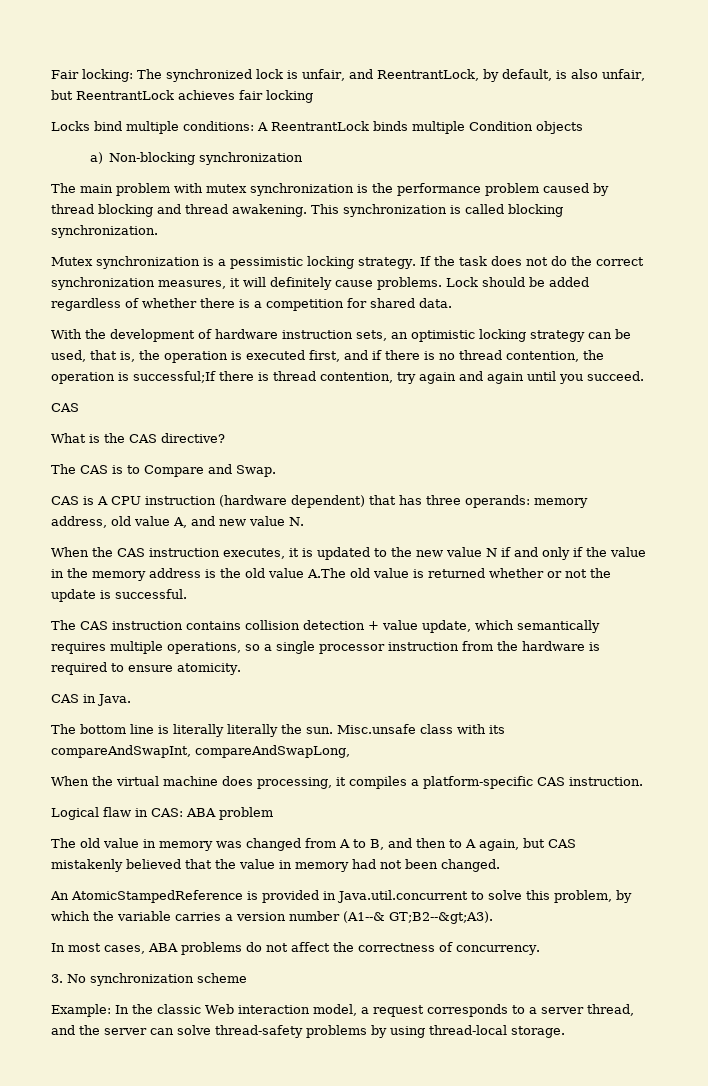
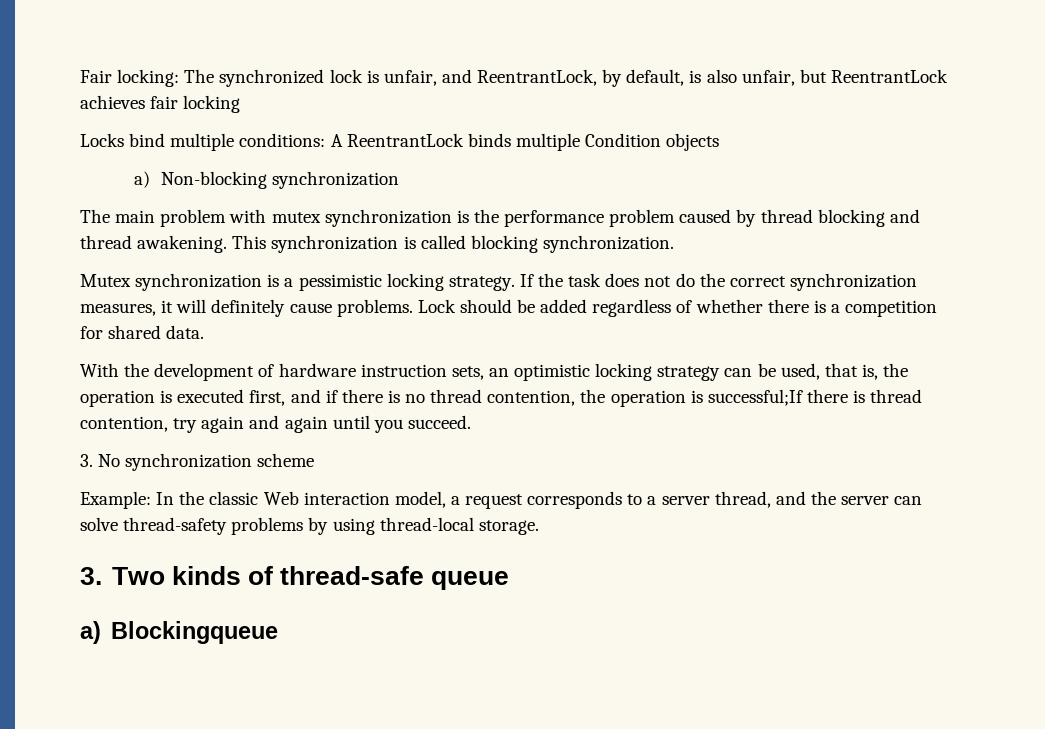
[51,403,79,412] [51,433,225,443] [51,464,276,477] [51,495,588,508] [51,516,304,528] [51,547,646,560] [51,568,611,581] [51,589,187,602] [51,620,600,633] [51,641,600,654] [51,662,241,675] [51,694,131,706] [51,724,505,737] [51,745,350,758] [51,776,643,789] [51,807,273,820] [51,838,576,851] [51,859,500,872] [50,890,632,903] [51,911,493,924] [51,942,540,955] // CAS // What is the CAS directive? // The CAS is to Compare and Swap. // CAS is A CPU instruction (hardware dependent) that has three operands: memory address, old value A, and new value N. // When the CAS instruction executes, it is updated to the new value N if and only if the value in the memory address is the old value A.The old value is returned whether or not the update is successful. // The CAS instruction contains collision detection + value update, which semantically requires multiple operations, so a single processor instruction from the hardware is required to ensure atomicity. // CAS in Java. // The bottom line is literally literally the sun. Misc.unsafe class with its compareAndSwapInt, compareAndSwapLong, // When the virtual machine does processing, it compiles a platform-specific CAS instruction. // Logical flaw in CAS: ABA problem // The old value in memory was changed from A to B, and then to A again, but CAS mistakenly believed that the value in memory had not been changed. // An AtomicStampedReference is provided in Java.util.concurrent to solve this problem, by which the variable carries a version number (A1--& GT;B2--&gt;A3). // In most cases, ABA problems do not affect the correctness of concurrency. -> (471, 422) none
(565, 1032) none -> [80,566,510,590] [80,621,278,644] // 3. Two kinds of thread-safe queue // a) Blockingqueue

